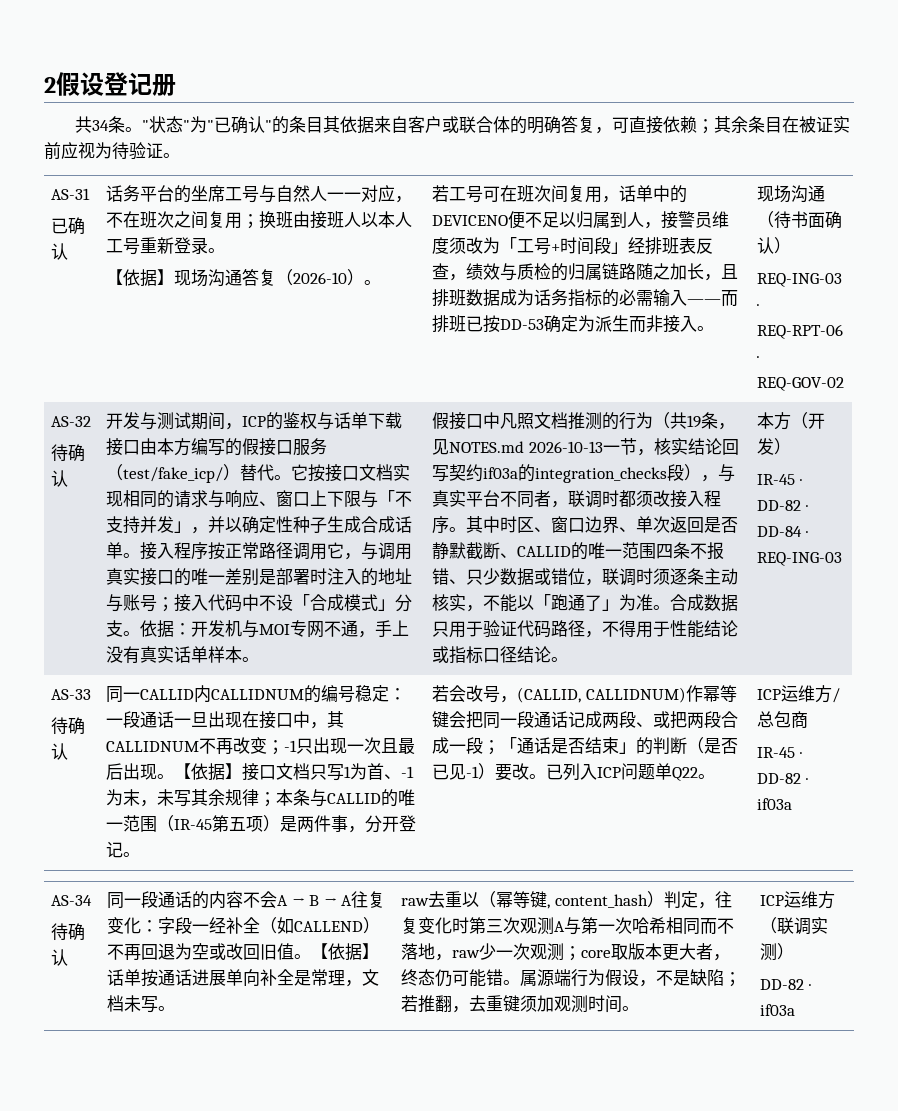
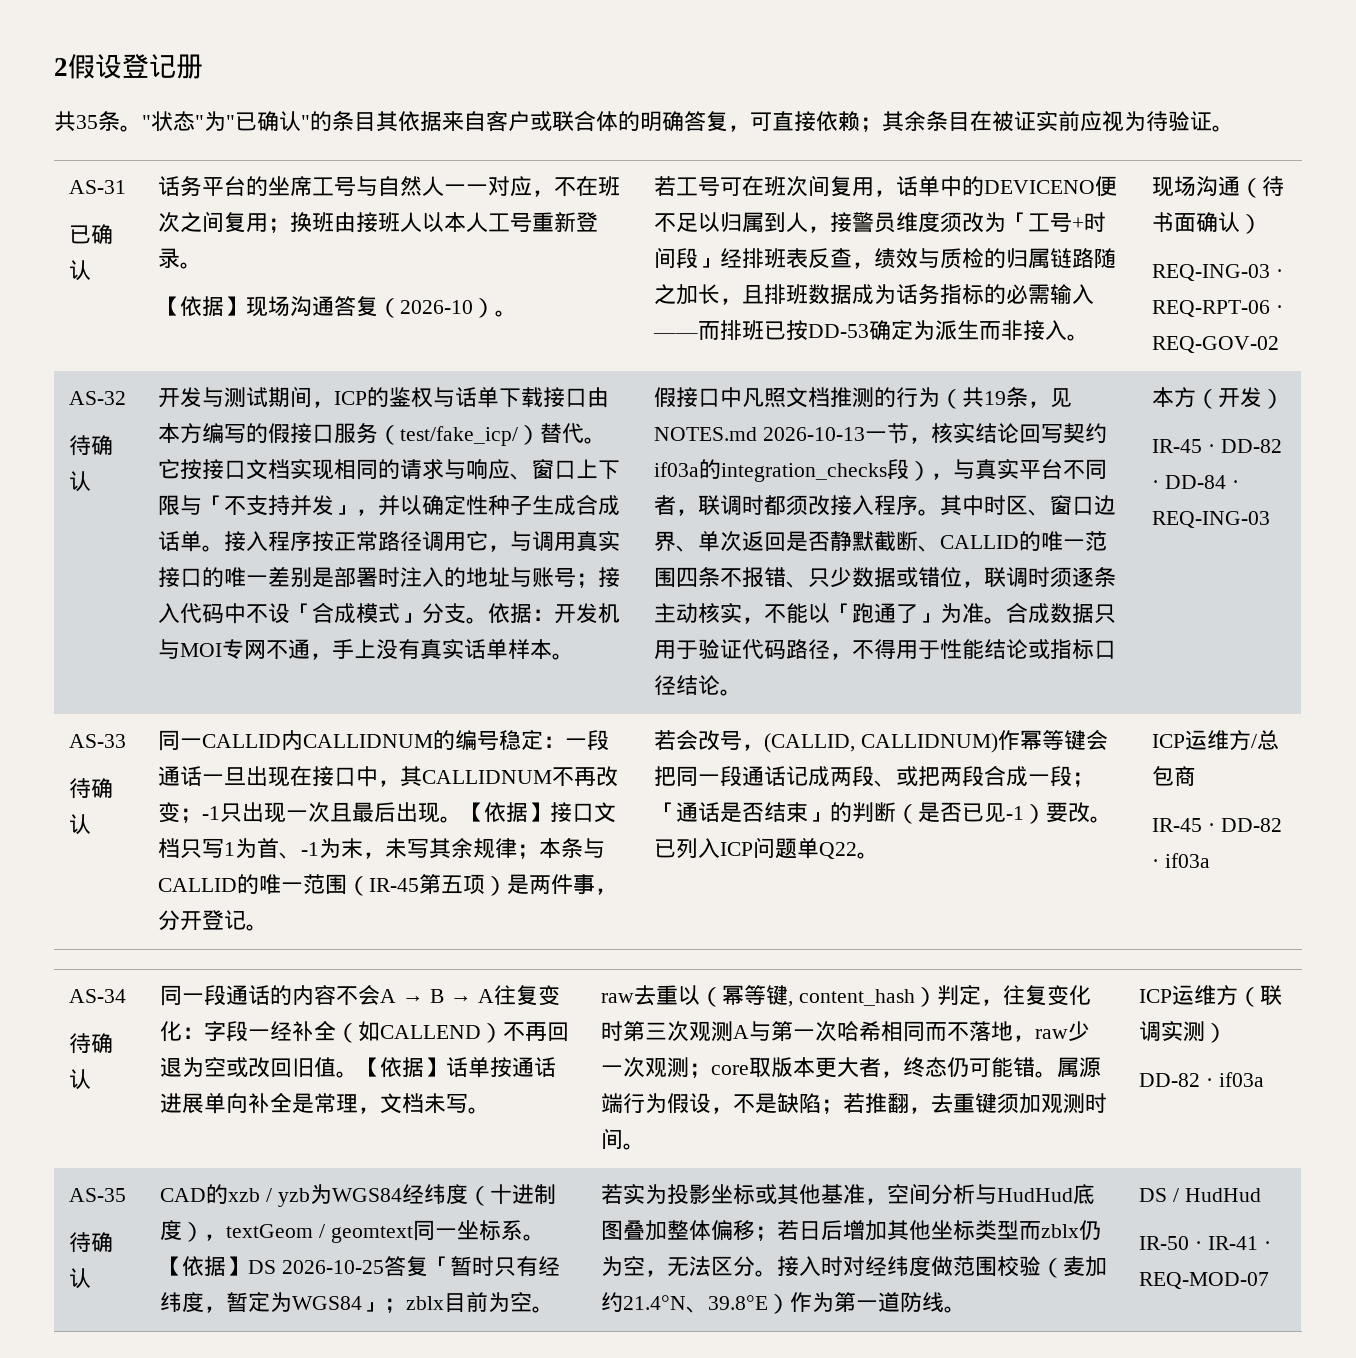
[92,120,110,131] 34 -> [76,115,98,129] 35
(796, 1010) none -> [69,1188,127,1202] [69,1232,114,1253] [69,1268,92,1289] [160,1184,557,1207] [160,1220,546,1243] [160,1256,561,1277] [160,1291,555,1313] [601,1183,1096,1205] [601,1220,1102,1241] [601,1256,1108,1278] [601,1292,967,1314] [1139,1188,1262,1202] [1139,1236,1271,1250] [1139,1272,1270,1289] // AS-35 // 待确认 | CAD的xzb / yzb为WGS84经纬度（十进制度），textGeom / geomtext同一坐标系。【依据】DS 2026-10-25答复「暂时只有经纬度，暂定为WGS84」；zblx目前为空。 | 若实为投影坐标或其他基准，空间分析与HudHud底图叠加整体偏移；若日后增加其他坐标类型而zblx仍为空，无法区分。接入时对经纬度做范围校验（麦加约21.4°N、39.8°E）作为第一道防线。 | DS / HudHud // IR-50 · IR-41 · REQ-MOD-07

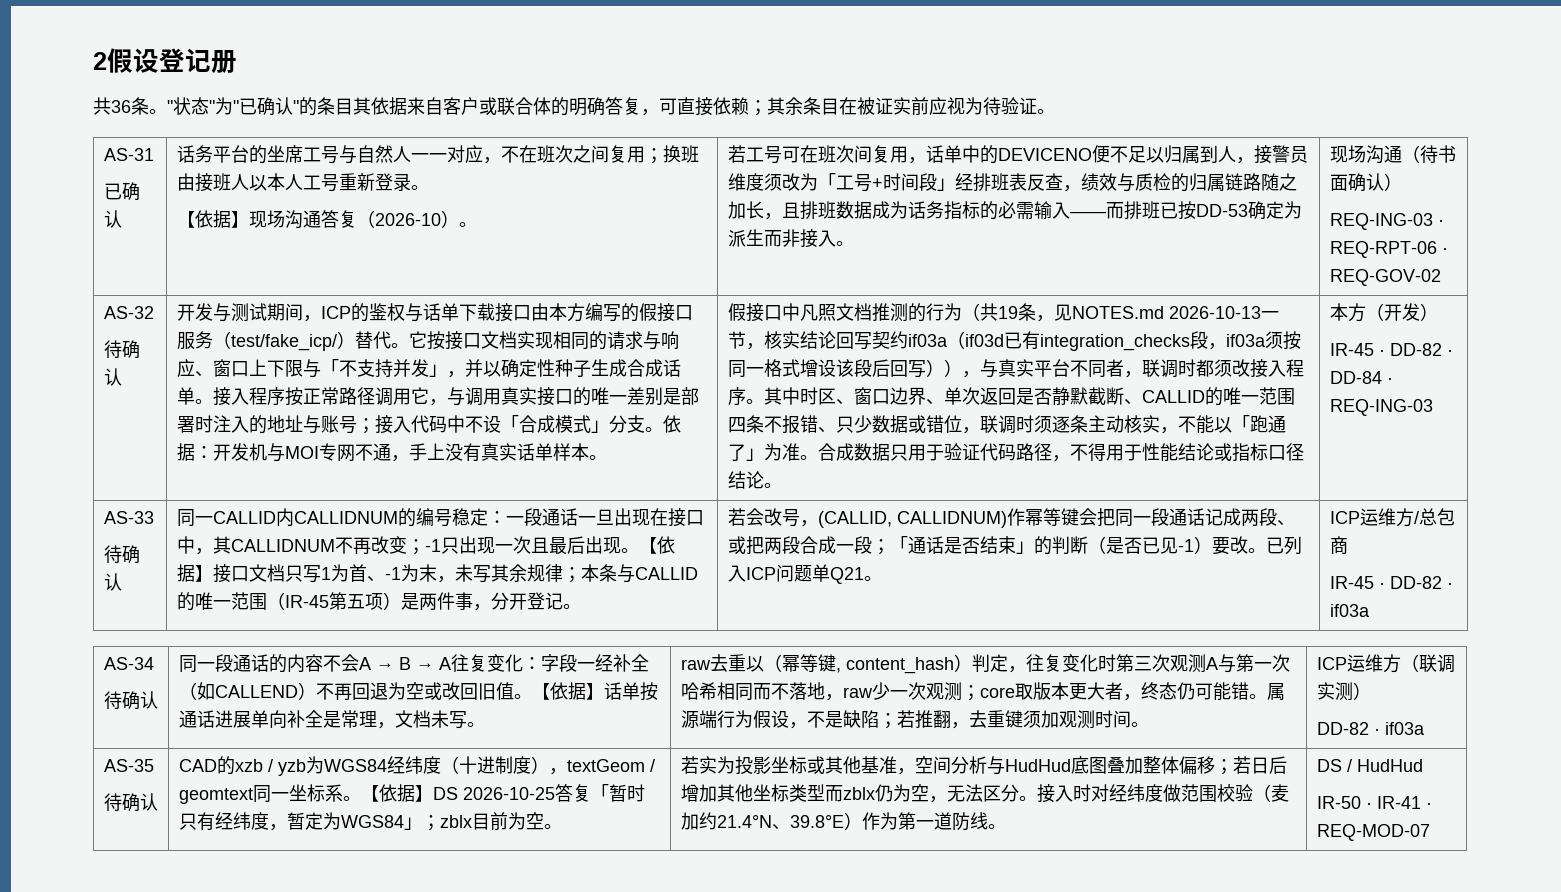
[76,115,98,129] 35 -> [111,100,131,113] 36
[699,459,910,482] 的integration_checks段 -> [946,331,1301,351] [727,359,944,378] （if03d已有integration_checks段，if03a须按同一格式增设该段后回写）
[819,842,858,859] Q22 -> [829,567,864,584] Q21

